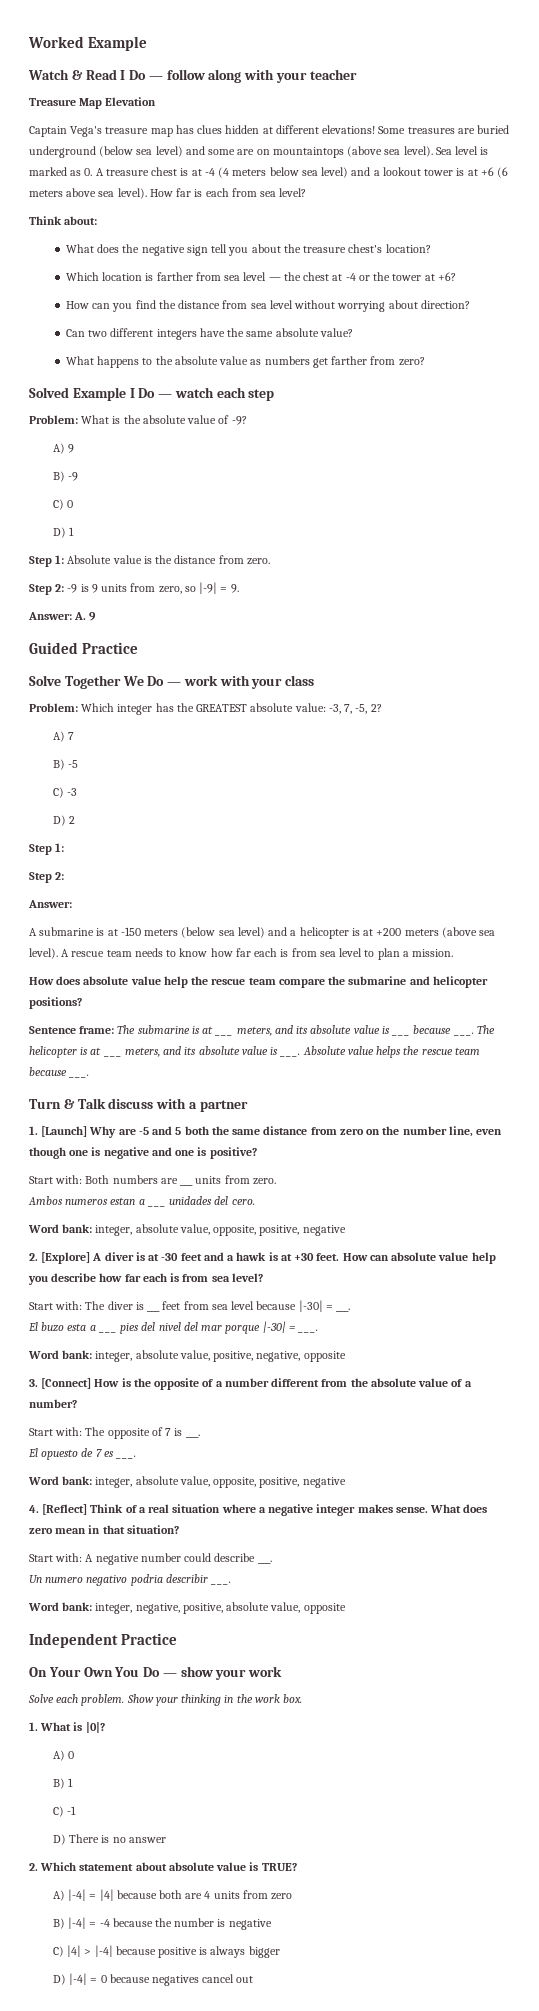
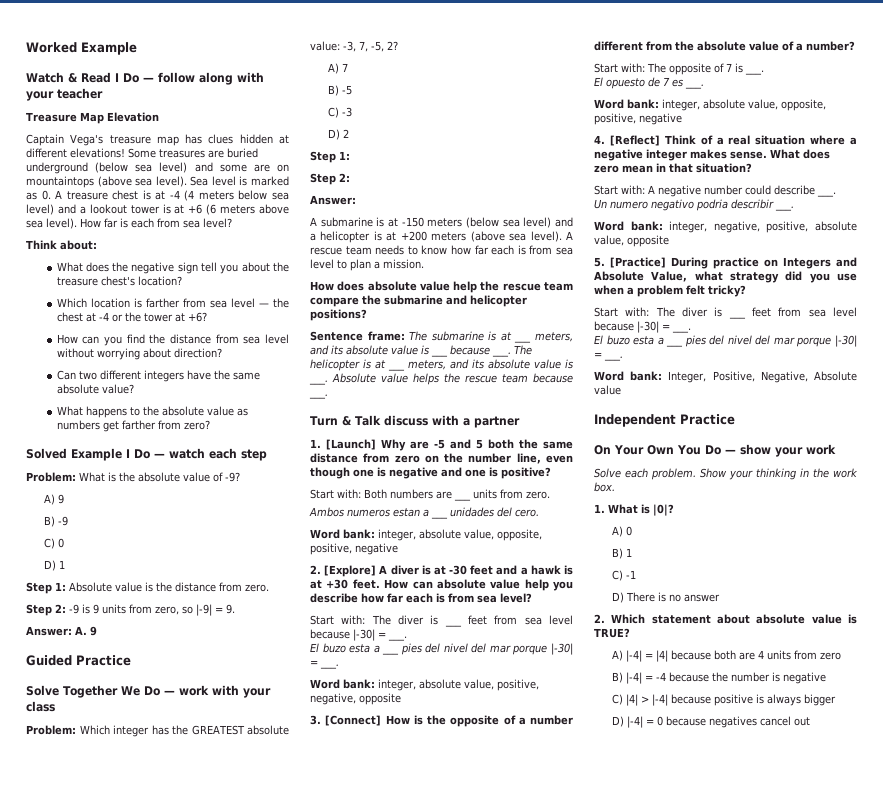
(346, 1608) none -> [594,257,857,269] [594,271,857,283] [594,285,746,297] [594,307,857,319] [594,321,691,333] [594,335,857,347] [594,353,623,361] [594,371,857,383] [594,385,621,395] // 5. [Practice] During practice on Integers and Absolute Value, what strategy did you use when a problem felt tricky? // Start with: The diver is ___ feet from sea level because |-30| = ___. // El buzo esta a ___ pies del nivel del mar porque |-30| = ___. // Word bank: Integer, Positive, Negative, Absolute value

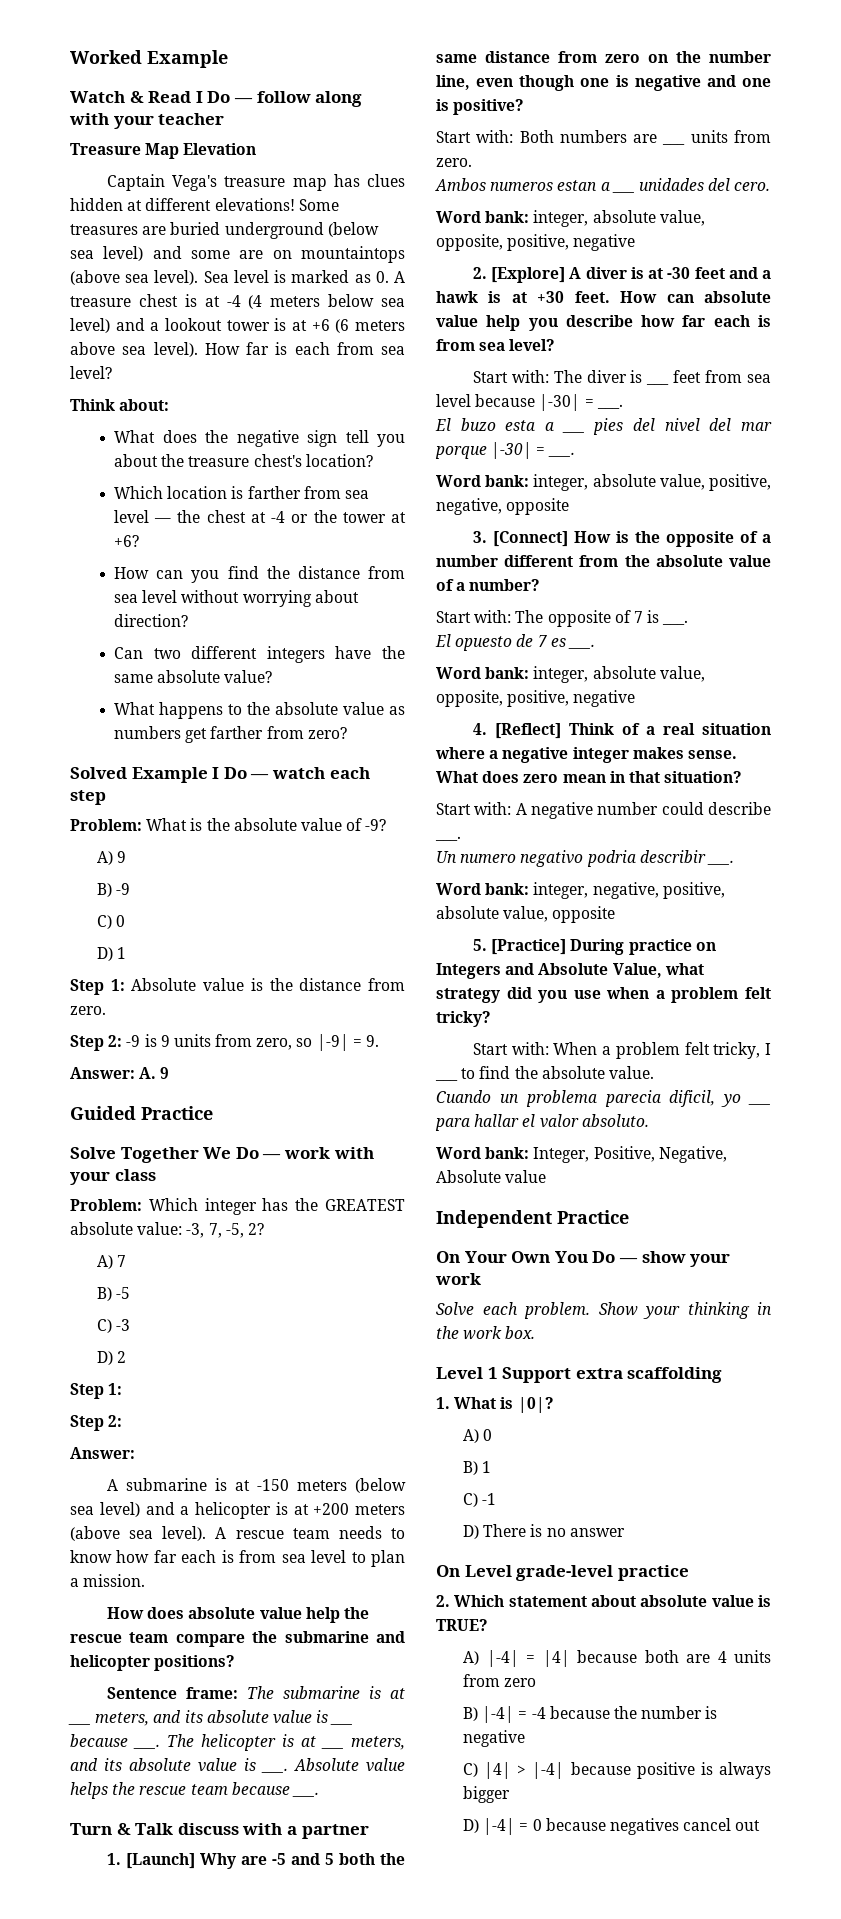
[655,307,857,319] [594,321,691,333] [594,335,857,347] [594,353,623,361] The diver is ___ feet from sea level because |-30| = ___. // El buzo esta a ___ pies del nivel del mar porque |-30| = ___. -> [553,1042,771,1059] [435,1079,458,1081] [461,1066,654,1079] [436,1090,771,1107] [435,1114,649,1131] When a problem felt tricky, I ___ to find the absolute value. // Cuando un problema parecia dificil, yo ___ para hallar el valor absoluto.
(615, 487) none -> [436,1367,723,1383] // Level 1 Support extra scaffolding
(721, 598) none -> [436,1565,689,1581] // On Level grade-level practice

